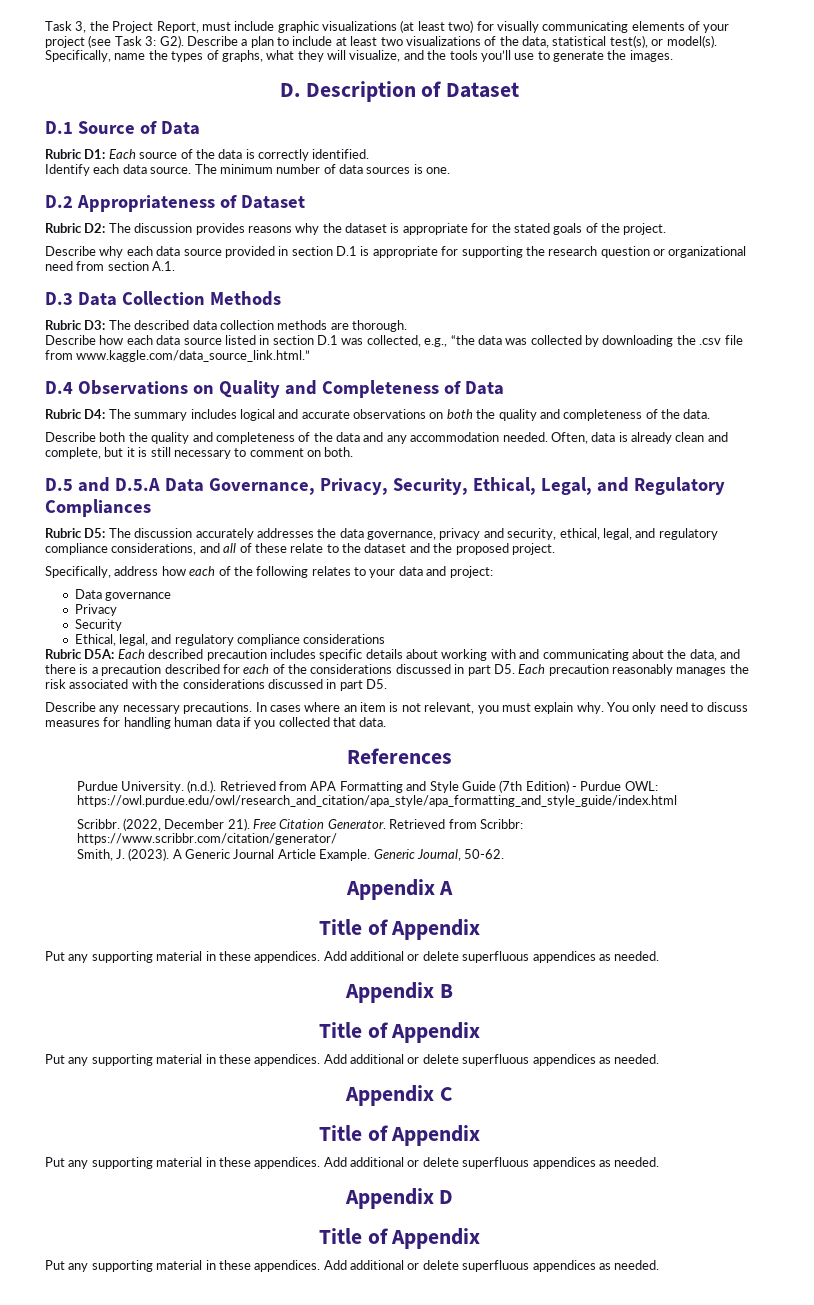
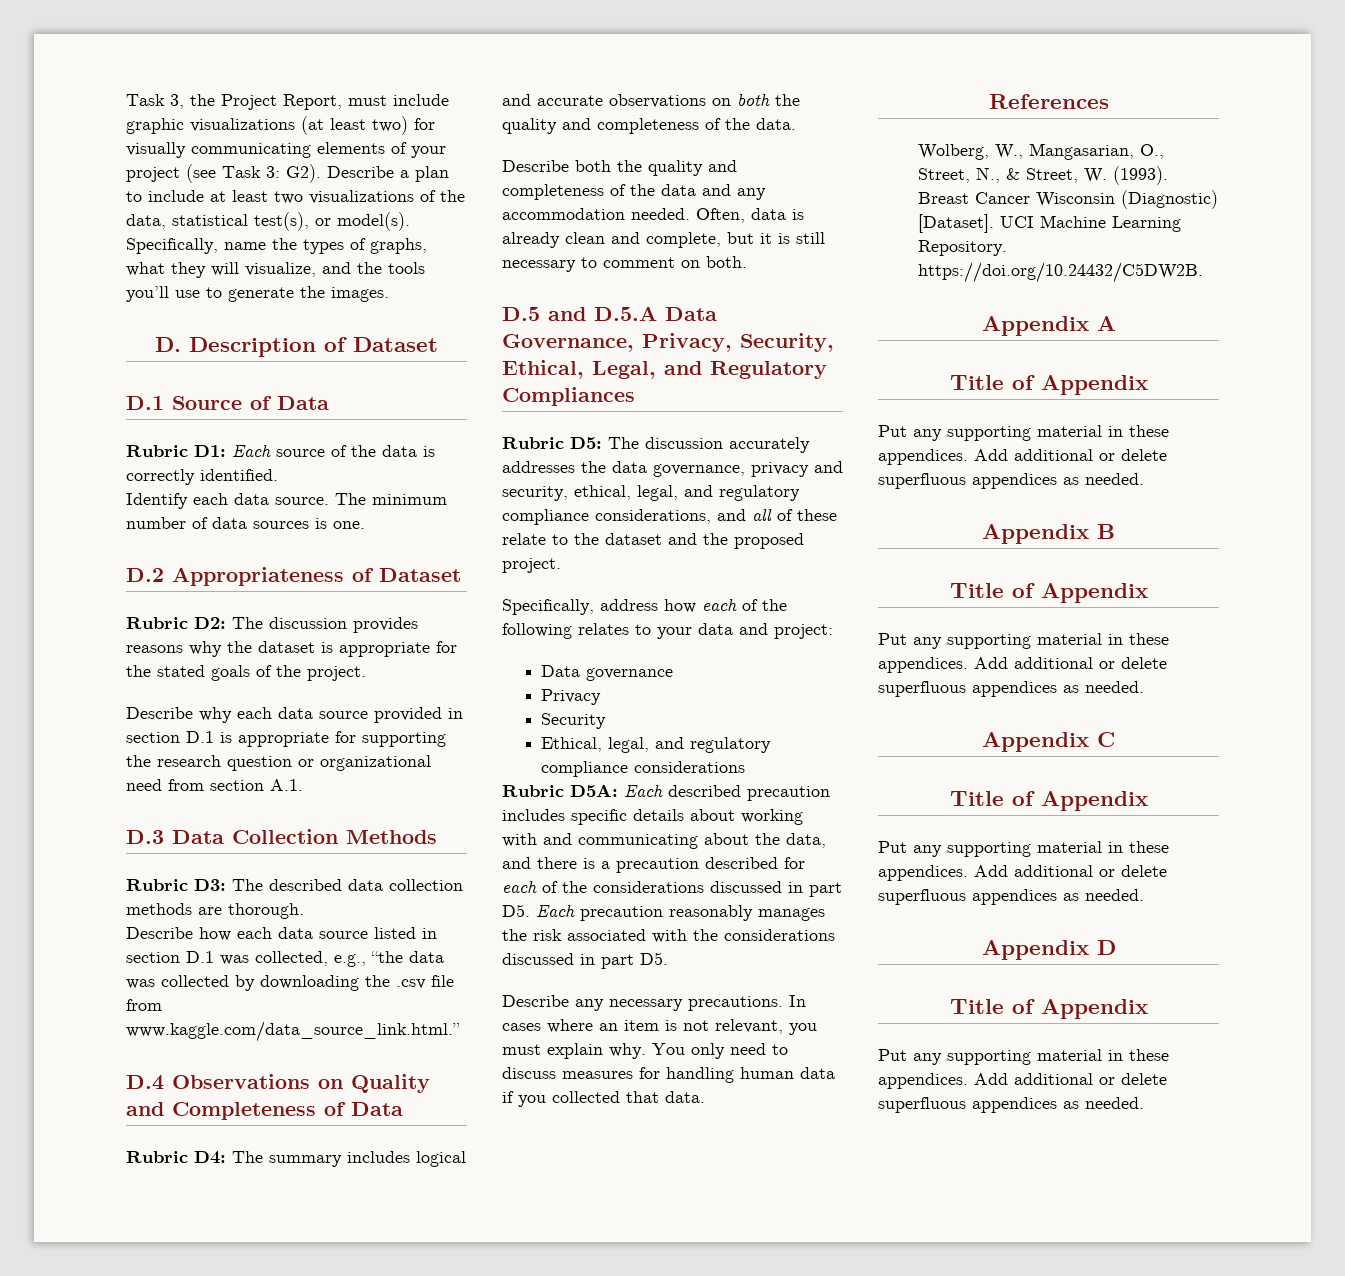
[76,780,658,793] [76,795,677,807] [76,818,523,831] [76,833,337,845] [76,848,505,861] Purdue University. (n.d.). Retrieved from APA Formatting and Style Guide (7th Edition) - Purdue OWL: https://owl.purdue.edu/owl/research_and_citation/apa_style/apa_formatting_and_style_guide/index.html // Scribbr. (2022, December 21). Free Citation Generator. Retrieved from Scribbr: https://www.scribbr.com/citation/generator/ // Smith, J. (2023). A Generic Journal Article Example. Generic Journal, 50-62. -> [918,143,1165,160] [918,166,1169,185] [918,190,1219,209] [918,214,1182,233] [918,240,1008,256] [918,262,1204,283] Wolberg, W., Mangasarian, O., Street, N., & Street, W. (1993). Breast Cancer Wisconsin (Diagnostic) [Dataset]. UCI Machine Learning Repository. https://doi.org/10.24432/C5DW2B.

